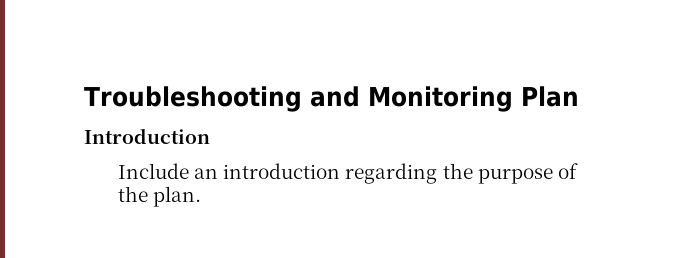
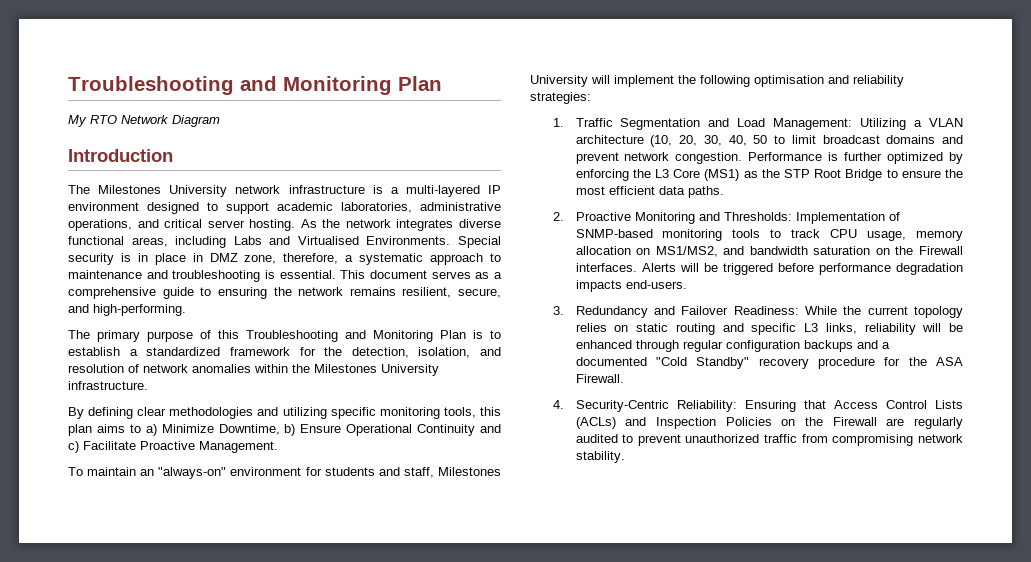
[84,128,210,144] [118,163,578,184] [118,186,202,207] Introduction // Include an introduction regarding the purpose of the plan. -> [68,115,220,127] [68,149,173,162] [68,185,501,197] [68,202,501,214] [68,219,501,231] [68,236,501,248] [68,253,502,265] [68,270,503,282] [68,287,501,299] [68,304,186,316] [68,330,501,342] [68,347,501,358] [68,364,439,376] [68,381,148,390] [68,407,501,419] [68,424,501,436] [68,441,278,453] [68,467,501,479] [530,75,904,87] [530,92,591,104] [552,118,963,130] [575,135,963,147] [575,152,963,164] [575,169,963,181] [575,186,724,198] [552,212,900,224] [575,229,963,241] [575,246,963,257] [575,263,963,275] [575,280,687,292] [552,306,963,318] [575,323,963,335] [575,340,890,352] [575,357,963,369] [575,374,624,383] [552,400,963,412] [575,417,963,429] [575,434,963,446] [575,451,625,463] My RTO Network Diagram // Introduction // The Milestones University network infrastructure is a multi-layered IP environment designed to support academic laboratories, administrative operations, and critical server hosting. As the network integrates diverse functional areas, including Labs and Virtualised Environments. Special security is in place in DMZ zone, therefore, a systematic approach to maintenance and troubleshooting is essential. This document serves as a comprehensive guide to ensuring the network remains resilient, secure, and high-performing. // The primary purpose of this Troubleshooting and Monitoring Plan is to establish a standardized framework for the detection, isolation, and resolution of network anomalies within the Milestones University infrastructure. // By defining clear methodologies and utilizing specific monitoring tools, this plan aims to a) Minimize Downtime, b) Ensure Operational Continuity and c) Facilitate Proactive Management. // To maintain an "always-on" environment for students and staff, Milestones University will implement the following optimisation and reliability strategies: // 1. Traffic Segmentation and Load Management: Utilizing a VLAN architecture (10, 20, 30, 40, 50 to limit broadcast domains and prevent network congestion. Performance is further optimized by enforcing the L3 Core (MS1) as the STP Root Bridge to ensure the most efficient data paths. // 2. Proactive Monitoring and Thresholds: Implementation of SNMP-based monitoring tools to track CPU usage, memory allocation on MS1/MS2, and bandwidth saturation on the Firewall interfaces. Alerts will be triggered before performance degradation impacts end-users. // 3. Redundancy and Failover Readiness: While the current topology relies on static routing and specific L3 links, reliability will be enhanced through regular configuration backups and a documented "Cold Standby" recovery procedure for the ASA Firewall. // 4. Security-Centric Reliability: Ensuring that Access Control Lists (ACLs) and Inspection Policies on the Firewall are regularly audited to prevent unauthorized traffic from compromising network stability.

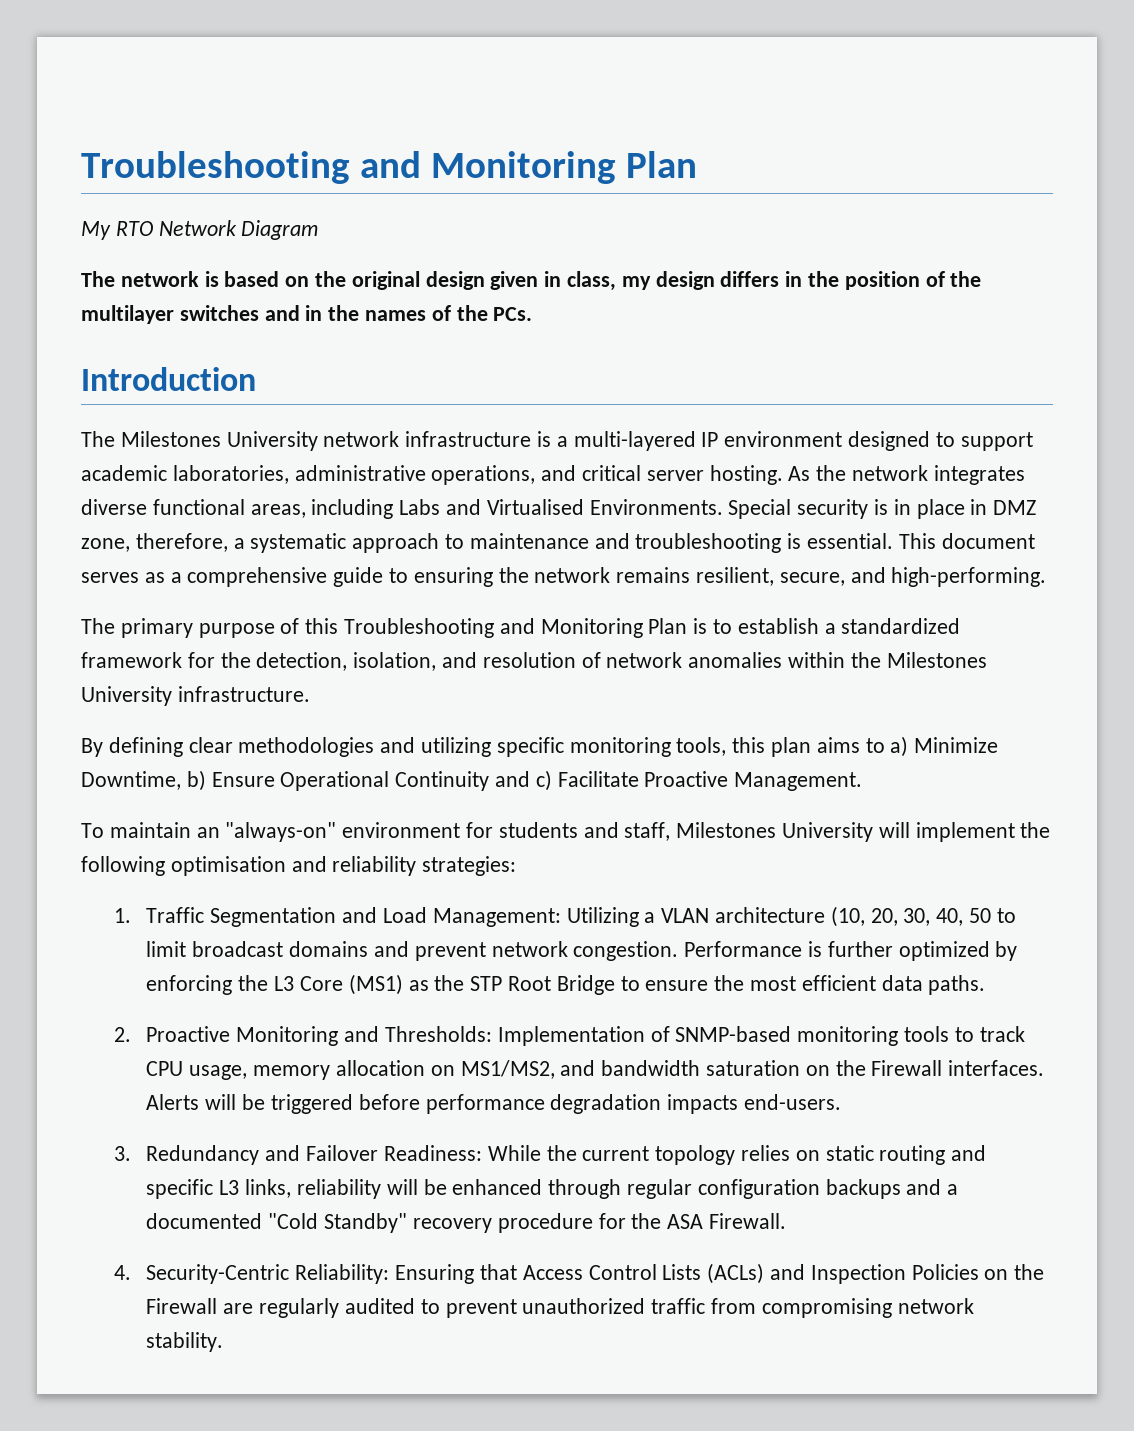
(220, 121) none -> [81,271,982,291] [81,305,533,324] // The network is based on the original design given in class, my design differs in the position of the multilayer switches and in the names of the PCs.

